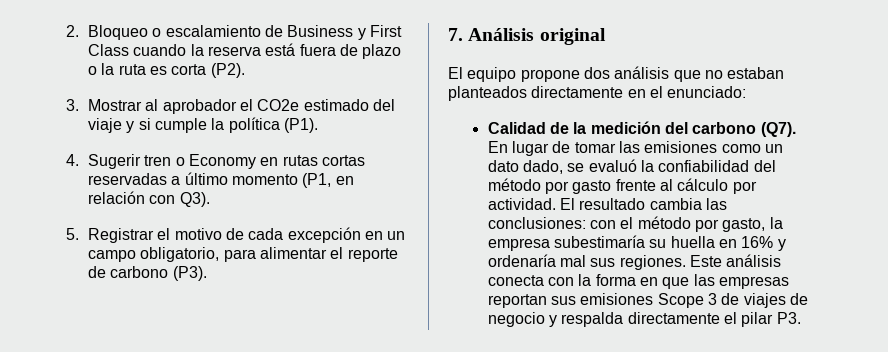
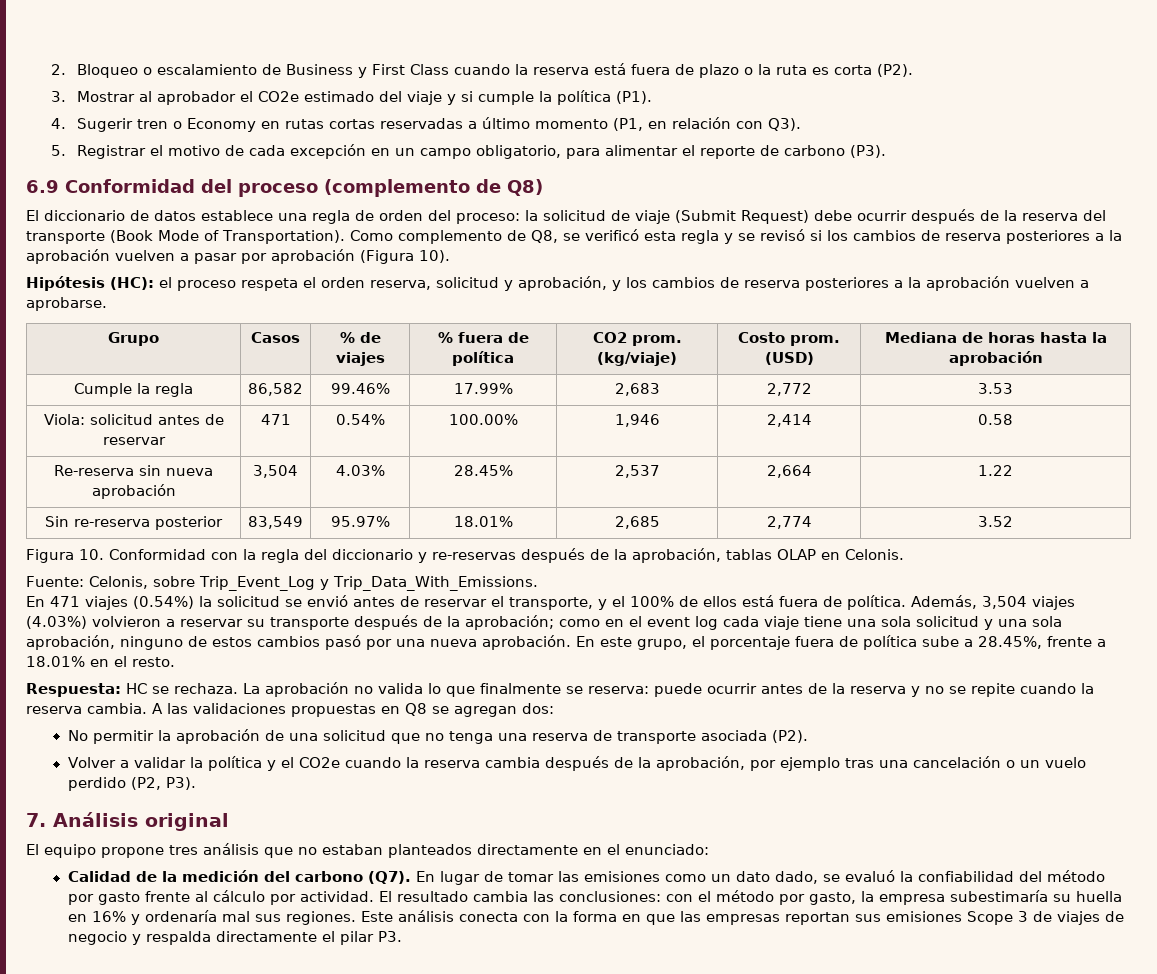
(207, 273) none -> [26,179,543,197] [26,209,1106,224] [26,229,1122,244] [26,249,450,264] [26,276,1089,291] [26,297,107,311] [108,332,159,346] [251,332,300,343] [339,332,381,343] [335,352,385,366] [437,332,529,343] [452,351,514,366] [592,332,682,346] [597,352,677,366] [738,332,840,346] [764,352,814,365] [884,332,1107,343] [948,351,1043,366] [74,383,193,397] [248,383,303,396] [330,383,390,394] [453,383,513,394] [614,383,660,396] [766,383,812,396] [978,383,1013,394] [43,414,224,425] [102,437,166,445] [260,414,291,425] [335,414,385,425] [448,414,518,425] [614,414,660,427] [766,414,812,427] [978,414,1013,425] [54,465,213,476] [91,484,176,499] [253,465,298,478] [335,465,385,476] [453,465,513,476] [614,465,660,478] [766,465,812,478] [978,465,1013,476] [45,516,223,530] [248,516,303,529] [330,516,390,527] [453,516,513,527] [614,516,660,529] [766,516,812,529] [978,516,1013,527] [26,548,904,563] [26,576,538,591] [26,595,1075,610] [26,615,1062,630] [26,635,1106,650] [26,656,175,667] [26,682,1094,697] [26,703,554,717] [67,729,808,744] [67,756,1086,771] [67,777,196,791] // 6.9 Conformidad del proceso (complemento de Q8) // El diccionario de datos establece una regla de orden del proceso: la solicitud de viaje (Submit Request) debe ocurrir después de la reserva del transporte (Book Mode of Transportation). Como complemento de Q8, se verificó esta regla y se revisó si los cambios de reserva posteriores a la aprobación vuelven a pasar por aprobación (Figura 10). // Hipótesis (HC): el proceso respeta el orden reserva, solicitud y aprobación, y los cambios de reserva posteriores a la aprobación vuelven a aprobarse. // Grupo | Casos | % de viajes | % fuera de política | CO2 prom. (kg/viaje) | Costo prom. (USD) | Mediana de horas hasta la aprobación // Cumple la regla | 86,582 | 99.46% | 17.99% | 2,683 | 2,772 | 3.53 // Viola: solicitud antes de reservar | 471 | 0.54% | 100.00% | 1,946 | 2,414 | 0.58 // Re-reserva sin nueva aprobación | 3,504 | 4.03% | 28.45% | 2,537 | 2,664 | 1.22 // Sin re-reserva posterior | 83,549 | 95.97% | 18.01% | 2,685 | 2,774 | 3.52 // Figura 10. Conformidad con la regla del diccionario y re-reservas después de la aprobación, tablas OLAP en Celonis. // Fuente: Celonis, sobre Trip_Event_Log y Trip_Data_With_Emissions. // En 471 viajes (0.54%) la solicitud se envió antes de reservar el transporte, y el 100% de ellos está fuera de política. Además, 3,504 viajes (4.03%) volvieron a reservar su transporte después de la aprobación; como en el event log cada viaje tiene una sola solicitud y una sola aprobación, ninguno de estos cambios pasó por una nueva aprobación. En este grupo, el porcentaje fuera de política sube a 28.45%, frente a 18.01% en el resto. // Respuesta: HC se rechaza. La aprobación no valida lo que finalmente se reserva: puede ocurrir antes de la reserva y no se repite cuando la reserva cambia. A las validaciones propuestas en Q8 se agregan dos: // No permitir la aprobación de una solicitud que no tenga una reserva de transporte asociada (P2). // Volver a validar la política y el CO2e cuando la reserva cambia después de la aprobación, por ejemplo tras una cancelación o un vuelo perdido (P2, P3).
[583,67,610,79] dos -> [169,845,198,855] tres

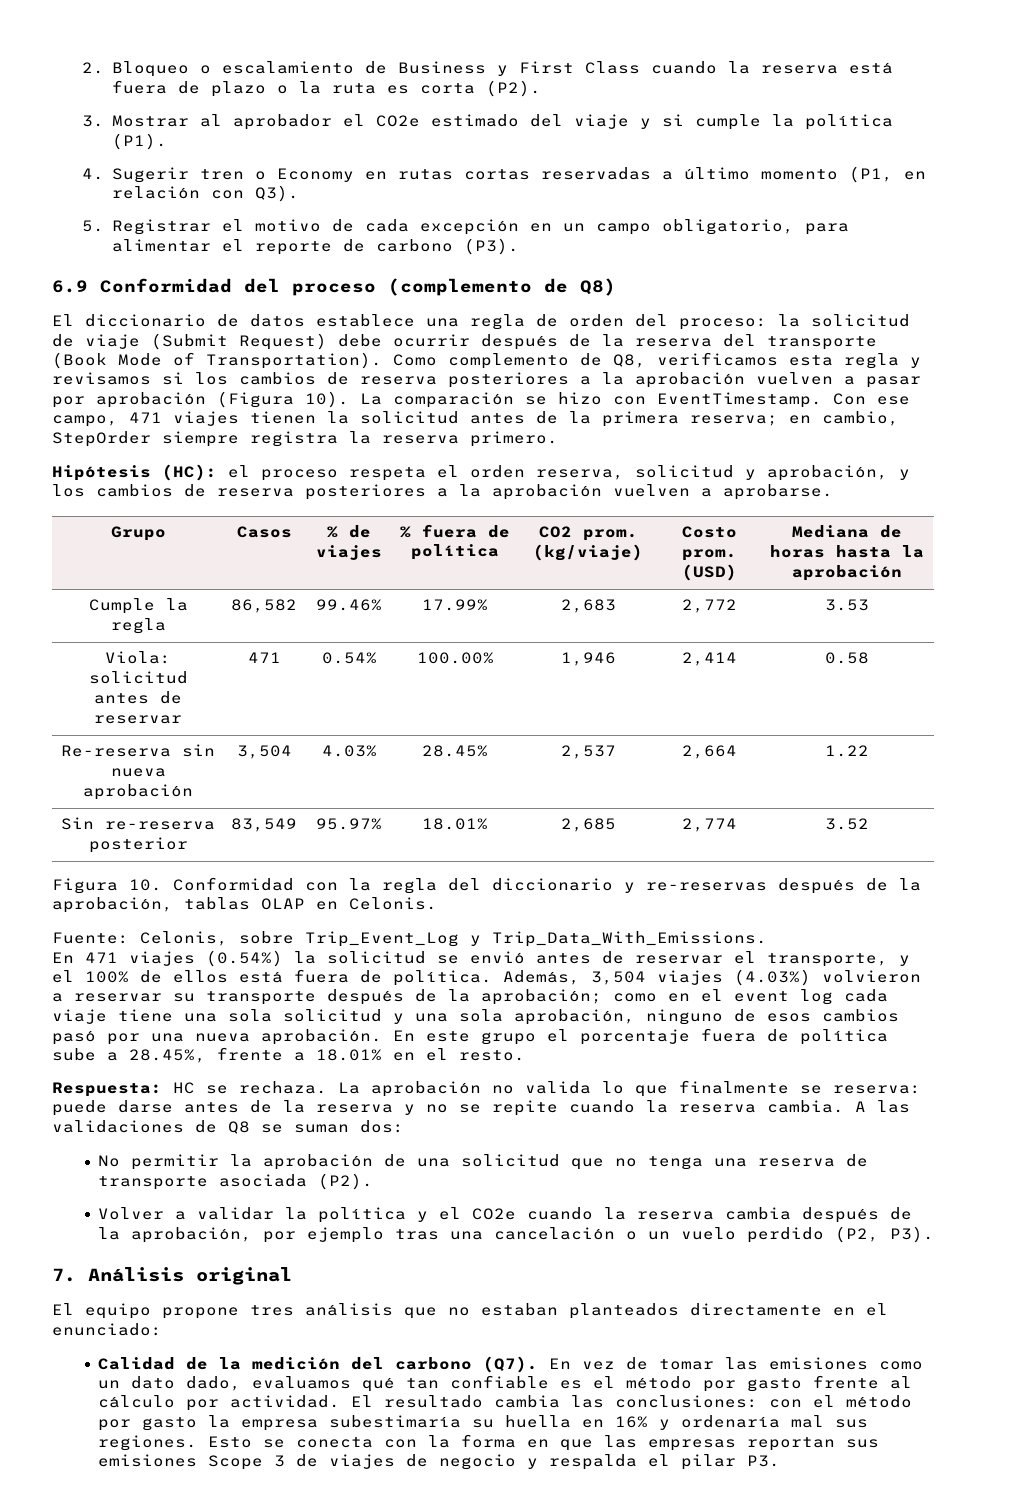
[562,229,639,241] se verificó -> [657,352,778,366] verificamos
[737,229,805,241] se revisó -> [52,372,151,385] revisamos
(450, 256) none -> [360,392,910,408] [52,411,899,427] [52,431,558,447] La comparación se hizo con EventTimestamp. Con ese campo, 471 viajes tienen la solicitud antes de la primera reserva; en cambio, StepOrder siempre registra la reserva primero.
[212,637,252,647] estos -> [767,1013,811,1022] esos
[637,639,687,650] grupo, -> [481,1032,536,1045] grupo
[707,683,757,694] ocurrir -> [118,1100,173,1113] darse
[291,704,400,717] propuestas en -> [195,1120,217,1133] de
[454,706,517,717] agregan -> [294,1124,349,1133] suman
[439,871,480,885] lugar -> [582,1361,616,1370] vez
[822,870,1042,882] se evaluó la confiabilidad del -> [252,1375,616,1392] evaluamos qué tan confiable es el
[808,892,856,905] gasto, -> [142,1417,198,1431] gasto
[360,910,454,922] Este análisis -> [208,1436,286,1448] Esto se
[215,931,317,942] directamente -> (638, 1462) none

